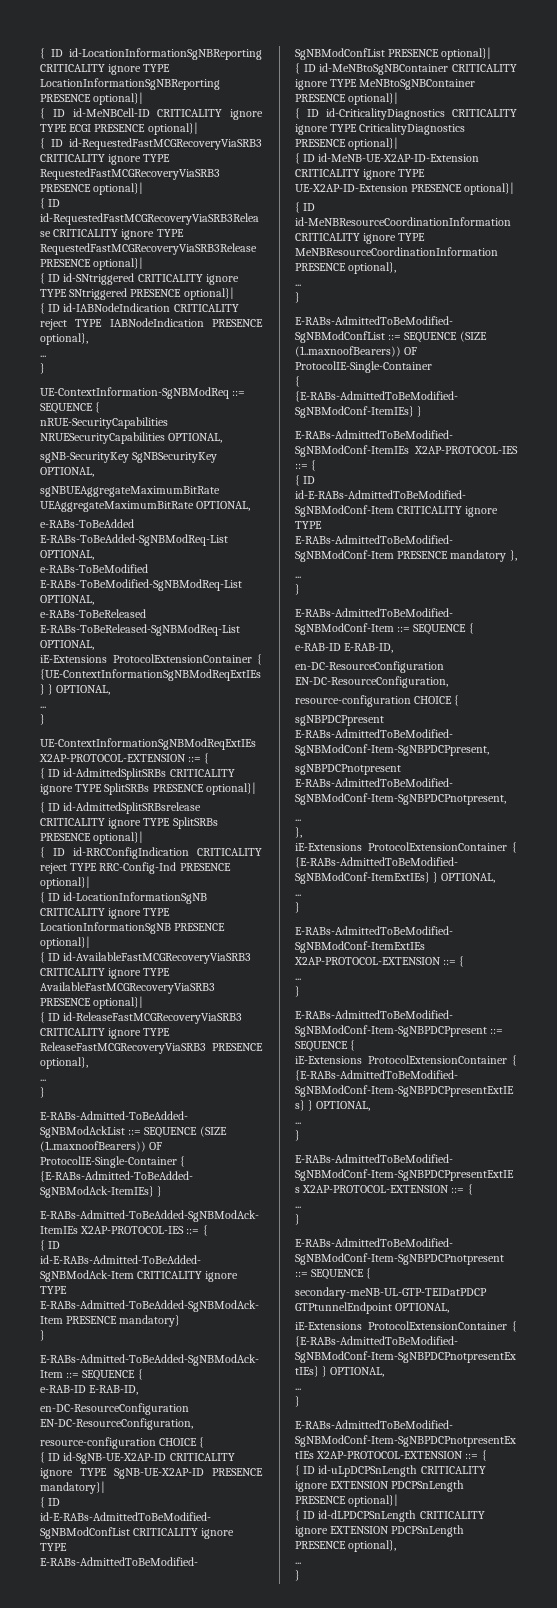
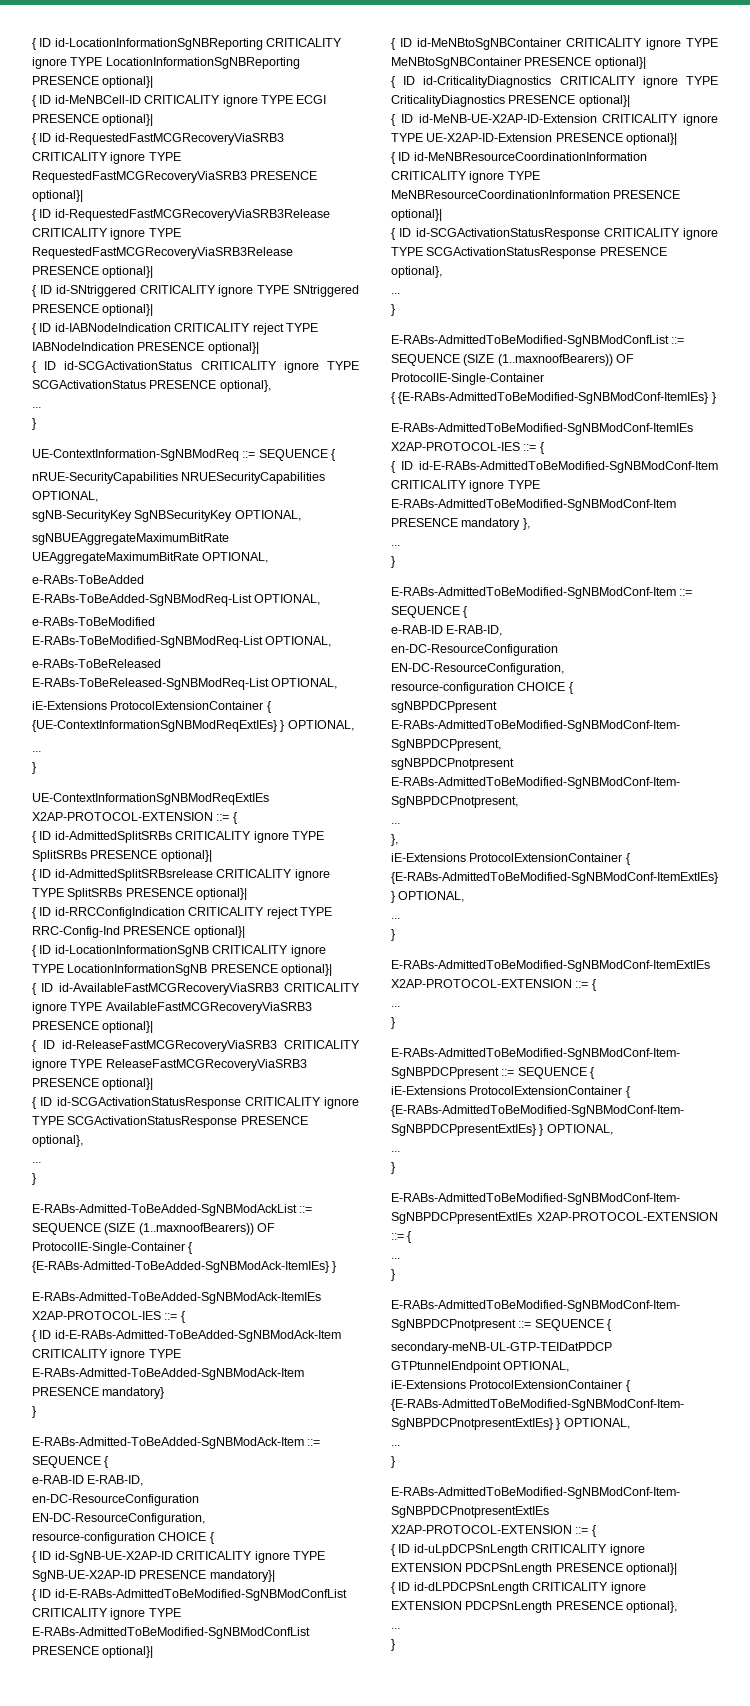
(263, 323) none -> [207,342,259,354] [32,361,359,373] [32,380,217,389] optional}| // { ID id-SCGActivationStatus CRITICALITY ignore TYPE SCGActivationStatus PRESENCE
(263, 1047) none -> [102,1078,154,1090] [32,1097,359,1109] [32,1116,308,1128] optional}| // { ID id-SCGActivationStatusResponse CRITICALITY ignore TYPE SCGActivationStatusResponse PRESENCE
(346, 267) none -> [391,209,442,221] [391,228,718,240] [391,247,667,259] optional}| // { ID id-SCGActivationStatusResponse CRITICALITY ignore TYPE SCGActivationStatusResponse PRESENCE

